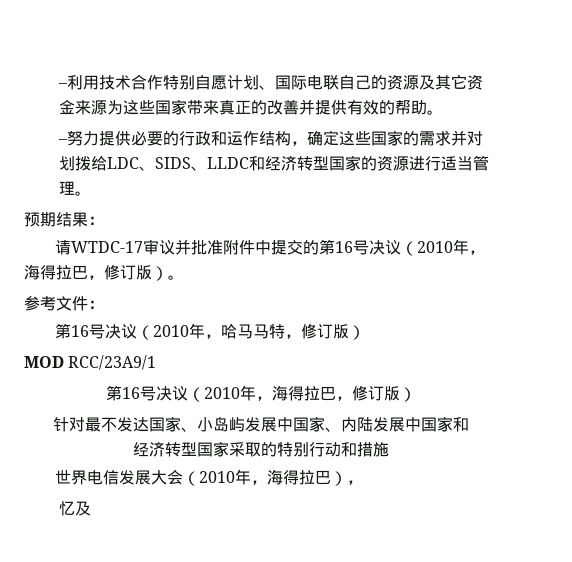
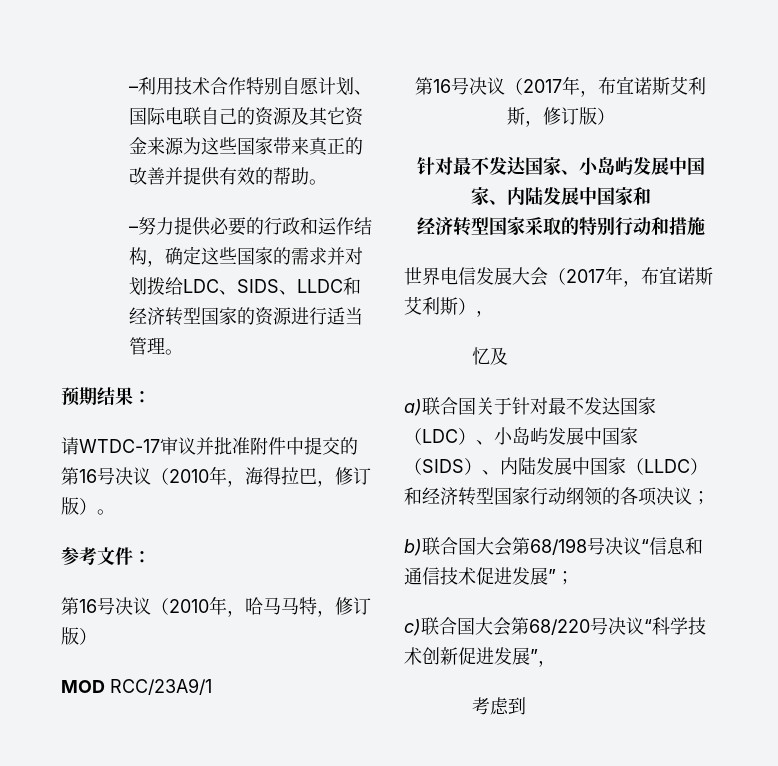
[203,385,336,401] 2010年，海得拉巴 -> [523,76,706,97] [506,107,525,125] 2017年，布宜诺斯艾利斯
[199,469,364,486] [59,501,92,516] 2010年，海得拉巴）， // 忆及 -> [566,266,713,287] [404,297,494,317] [472,347,509,365] [404,397,656,416] [404,427,638,445] [404,457,708,475] [404,487,710,506] [404,537,703,556] [404,567,574,585] [404,617,706,636] [404,647,556,667] [472,697,527,715] 2017年，布宜诺斯艾利斯）， // 忆及 // a)联合国关于针对最不发达国家（LDC）、小岛屿发展中国家（SIDS）、内陆发展中国家（LLDC）和经济转型国家行动纲领的各项决议； // b)联合国大会第68/198号决议“信息和通信技术促进发展”； // c)联合国大会第68/220号决议“科学技术创新促进发展”， // 考虑到

